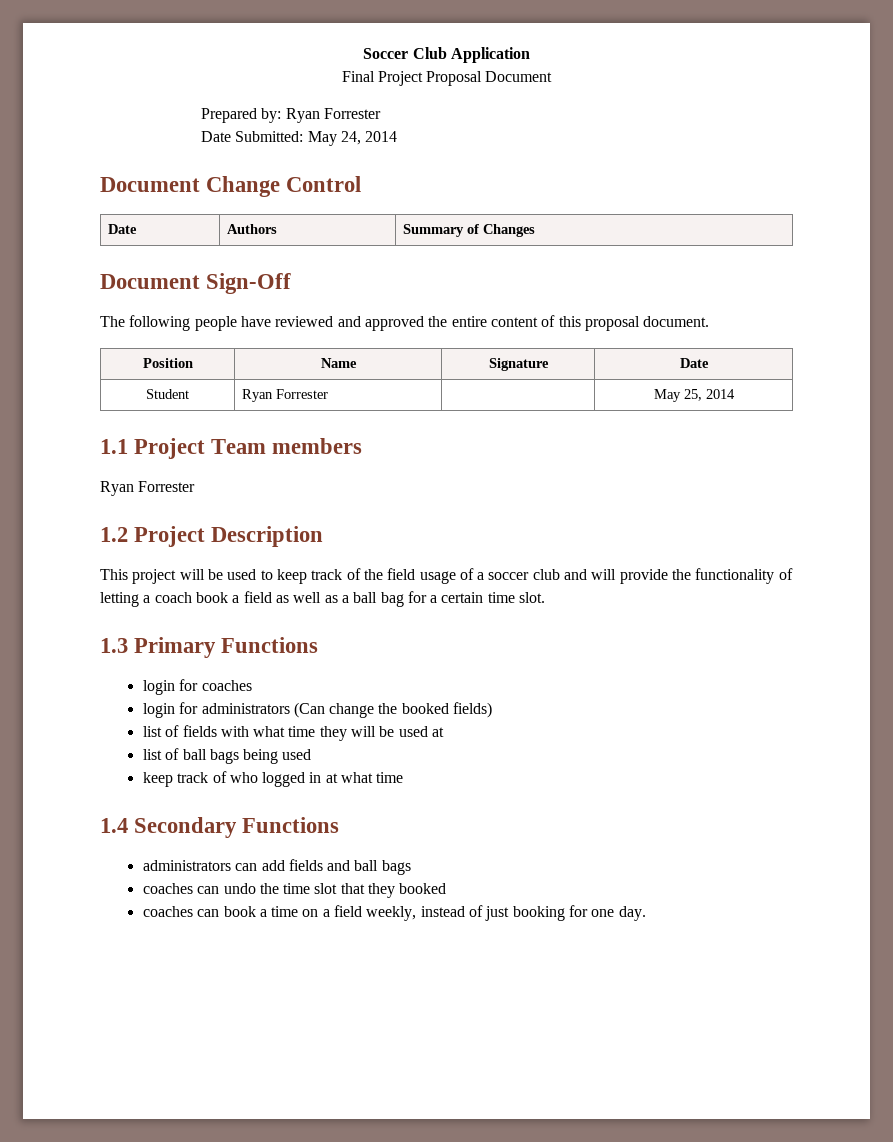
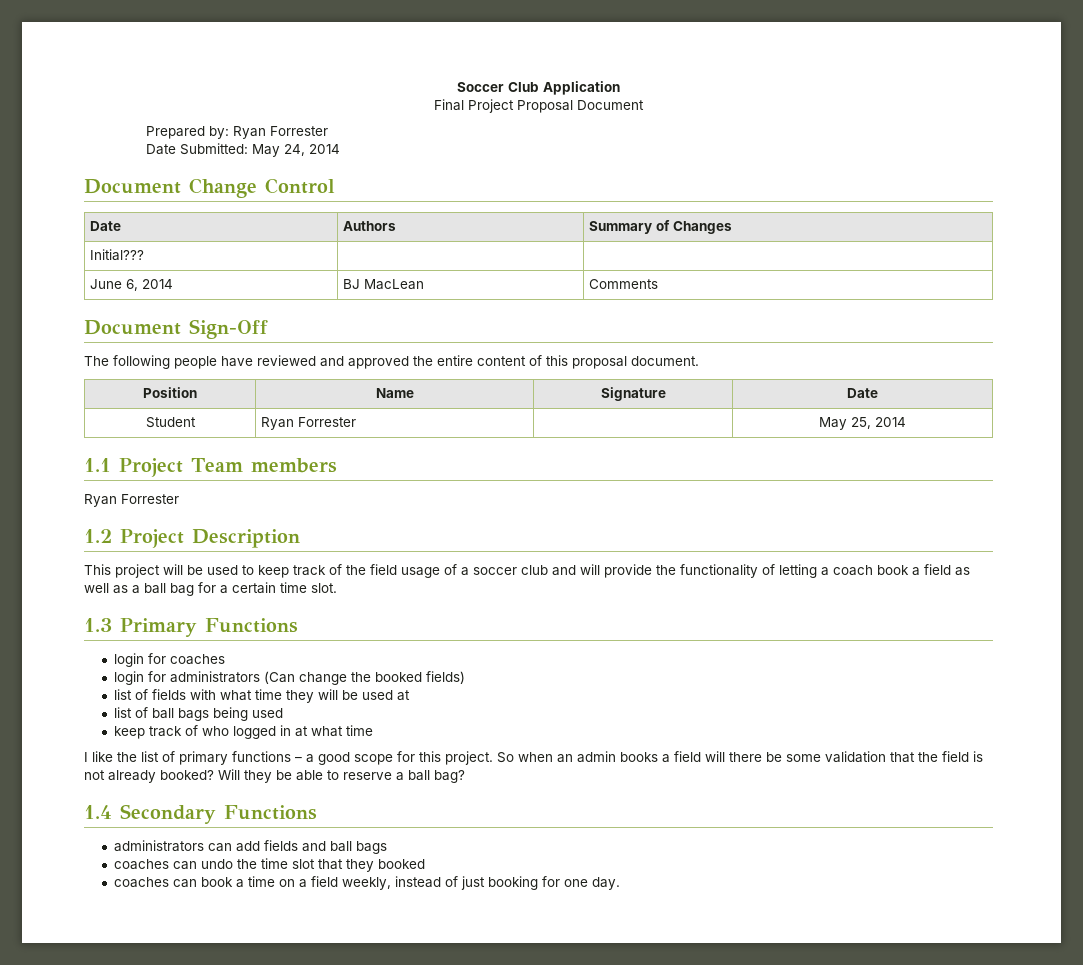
(536, 230) none -> [90,249,145,261] [90,279,174,291] [343,279,425,290] [589,279,659,289] // Initial??? | | // June 6, 2014 | BJ MacLean | Comments
(404, 777) none -> [84,751,983,765] [84,769,465,783] // I like the list of primary functions – a good scope for this project. So when an admin books a field will there be some validation that the field is not already booked? Will they be able to reserve a ball bag?

